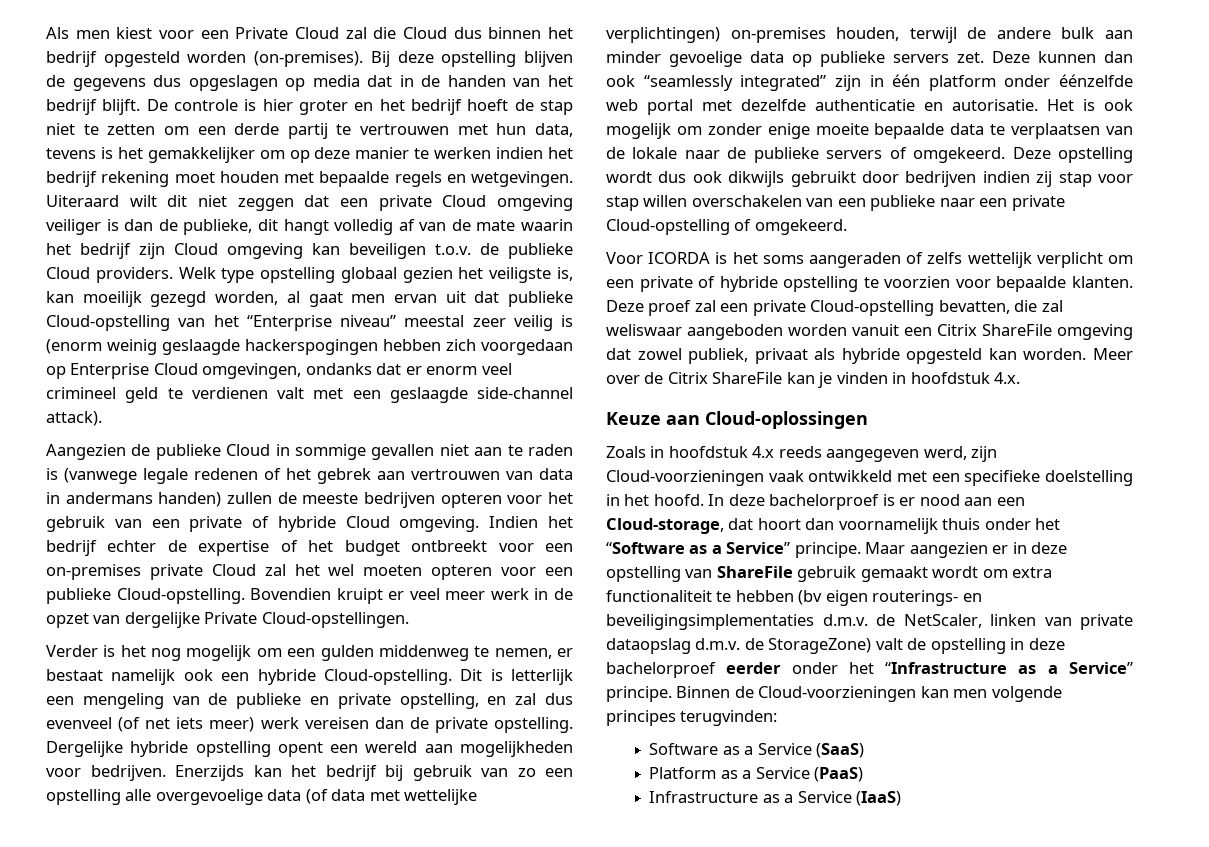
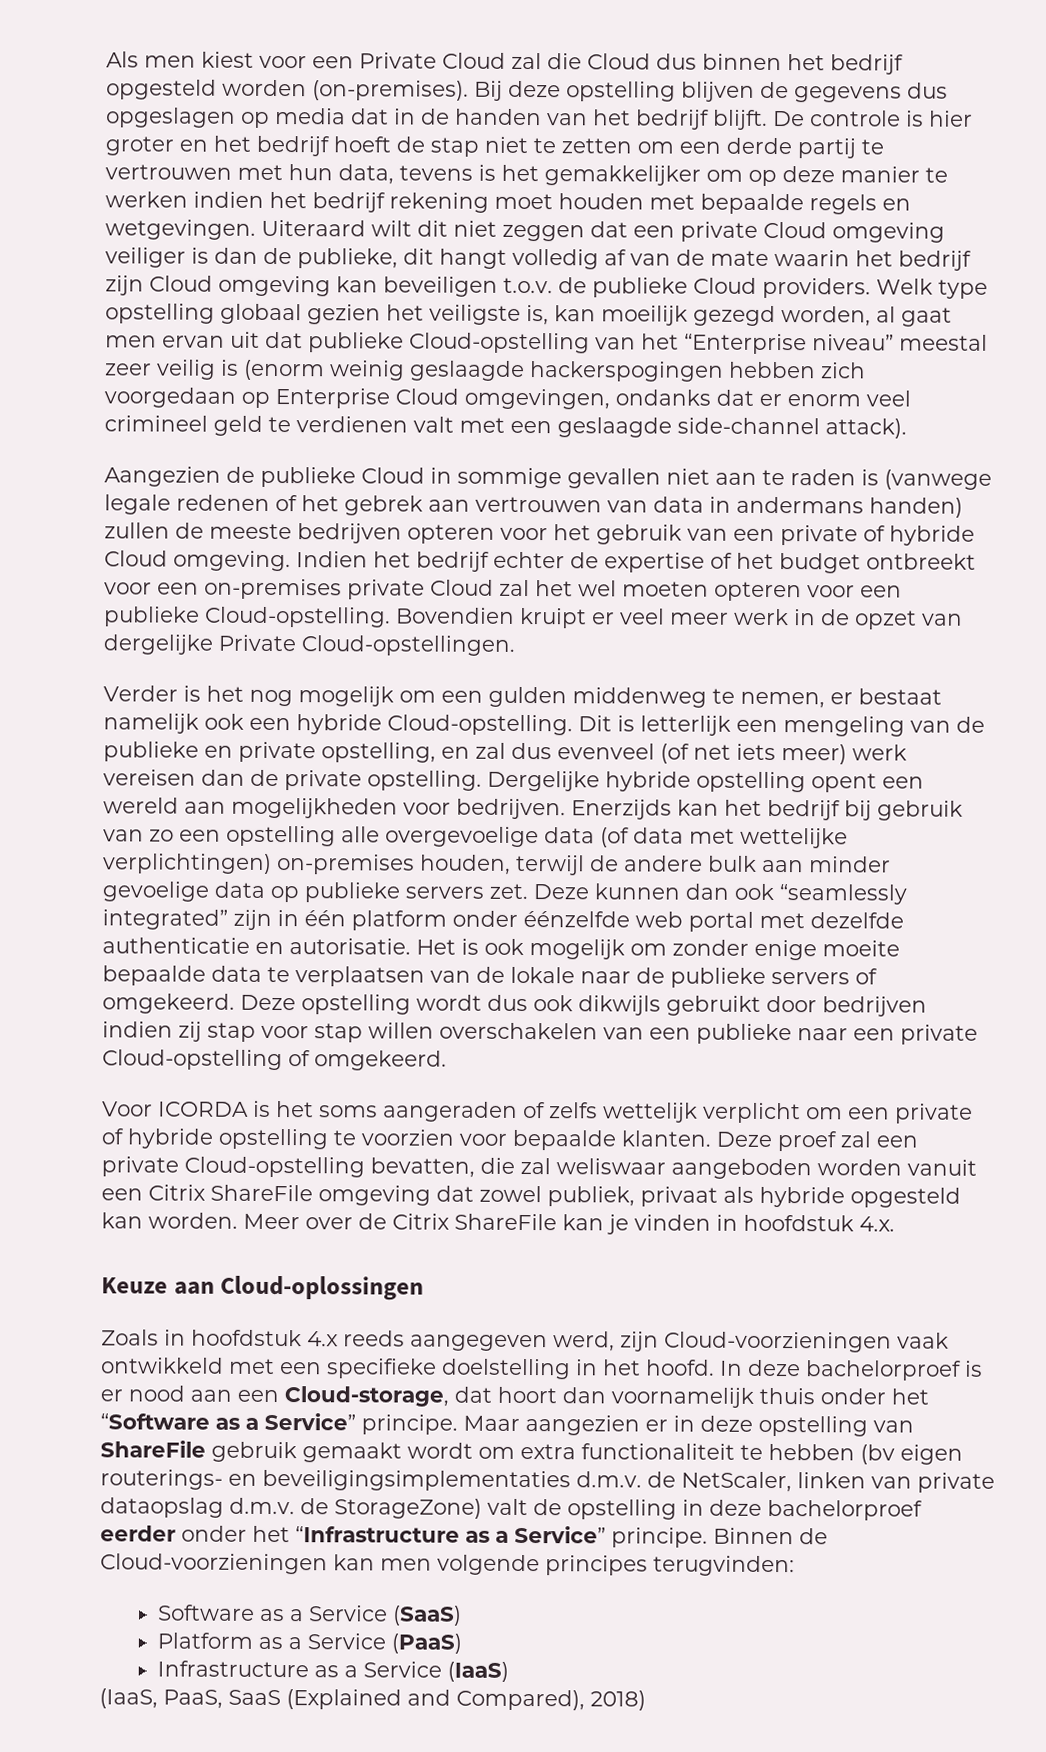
(902, 798) none -> [99,1688,646,1711] // (IaaS, PaaS, SaaS (Explained and Compared), 2018)

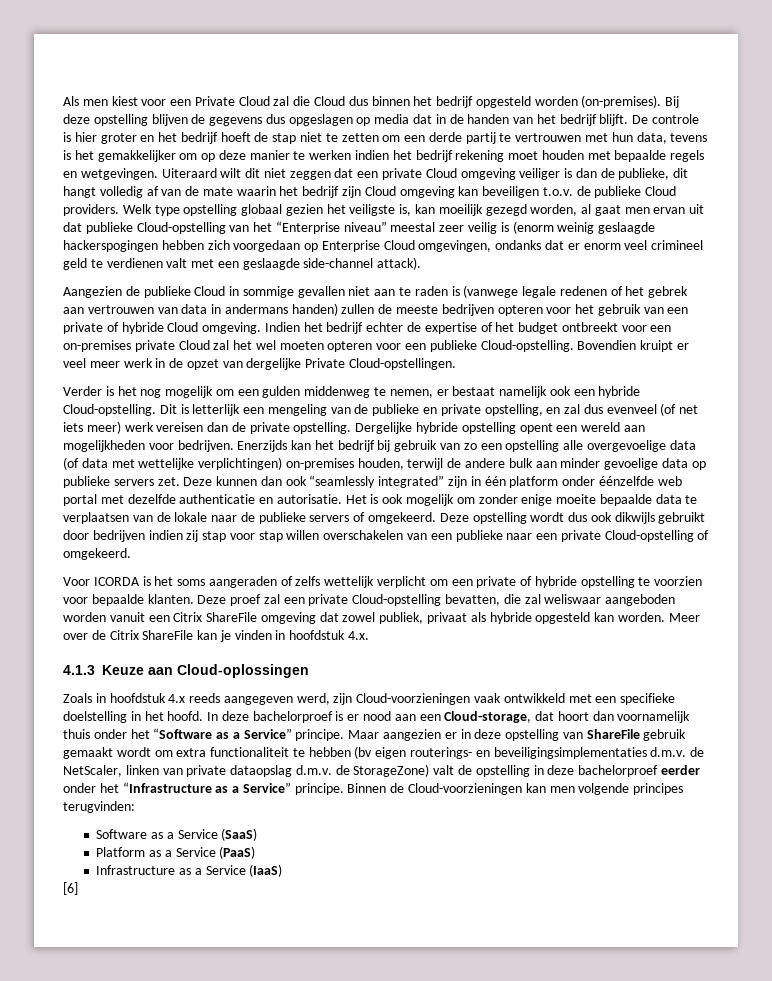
(895, 1224) none -> [63,665,95,675] 4.1.3
[99,1688,646,1711] (IaaS, PaaS, SaaS (Explained and Compared), 2018) -> [63,882,78,895] [6]

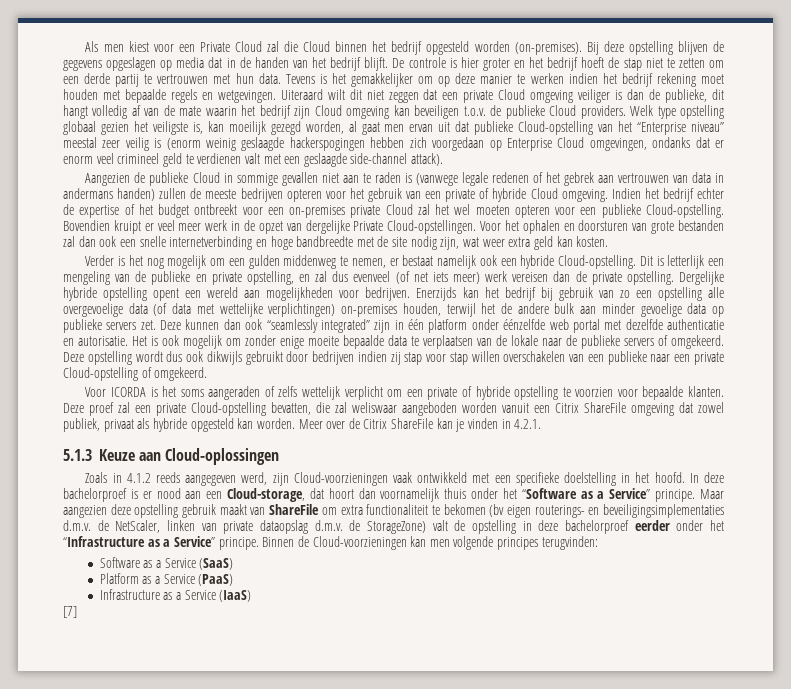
[348,96,368,106] dus -> (331, 46) none
[265,114,285,124] dus -> (102, 65) none
[636,132,708,144] data, tevens -> [258,73,315,84] data. Tevens
(457, 364) none -> [480,220,725,234] [63,236,609,250] Voor het ophalen en doorsturen van grote bestanden zal dan ook een snelle internetverbinding en hoge bandbreedte met de site nodig zijn, wat weer extra geld kan kosten.
(444, 464) none -> [481,303,496,314] het
[289,630,370,640] [63,665,95,675] hoofdstuk 4.x. // 4.1.3 -> [514,419,542,429] [63,449,92,461] 4.2.1. // 5.1.3
[109,693,186,703] hoofdstuk 4.x -> [126,473,151,483] 4.1.2
[444,729,687,741] [63,747,151,759] er in deze opstelling van ShareFile gebruik gemaakt wordt -> [110,504,320,518] deze opstelling gebruik maakt van ShareFile
[308,747,351,757] hebben -> [443,504,486,515] bekomen
[63,882,78,895] [6] -> [63,606,77,618] [7]

